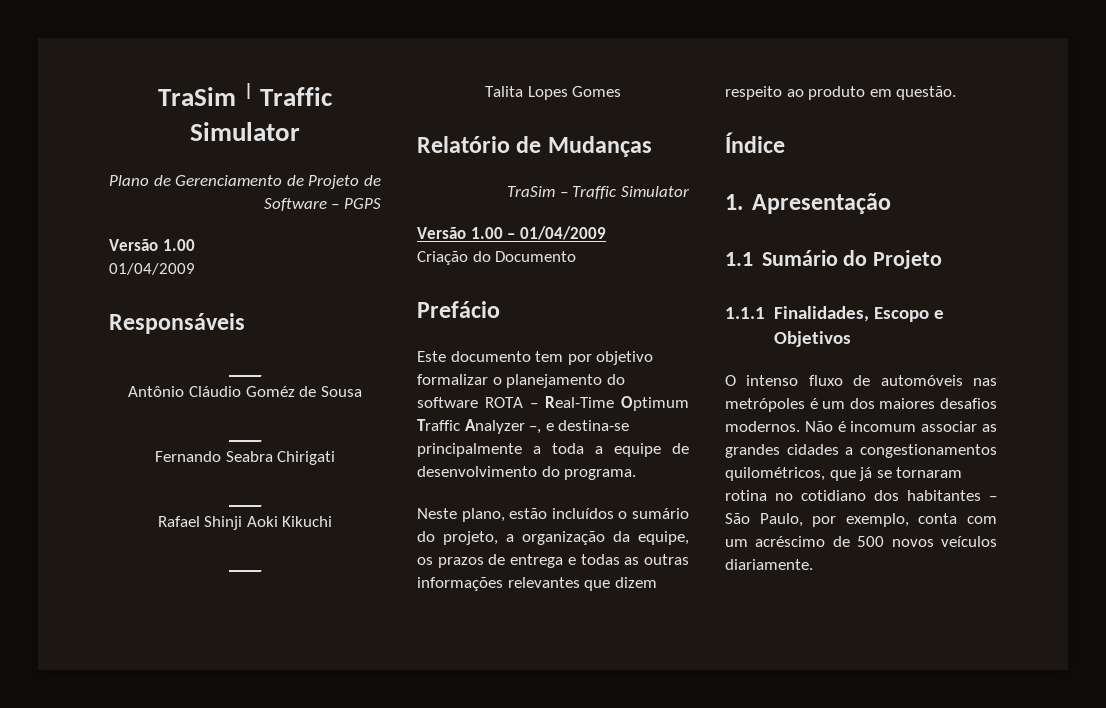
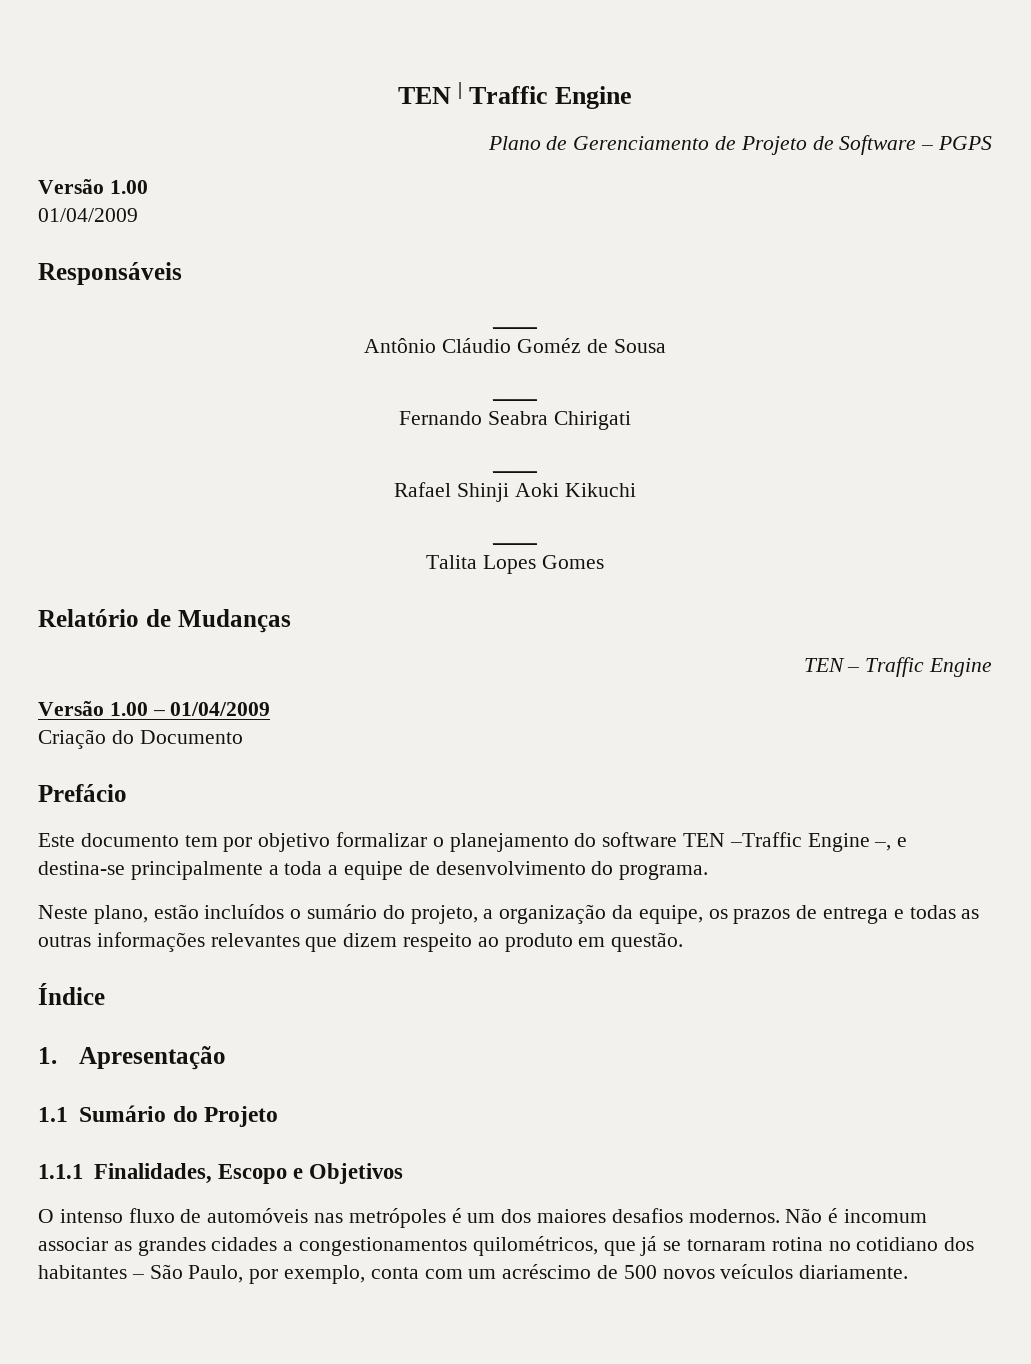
[158,87,237,106] TraSim -> [397,87,451,104] TEN
[190,122,300,141] Simulator -> [555,86,633,109] Engine
[507,186,556,197] TraSim -> [803,658,845,672] TEN
[621,186,689,197] Simulator -> [928,658,992,677] Engine
[485,396,689,411] [417,419,525,434] ROTA – Real-Time Optimum Traffic Analyzer -> [683,832,870,852] TEN –Traffic Engine

